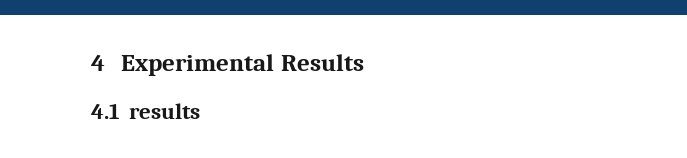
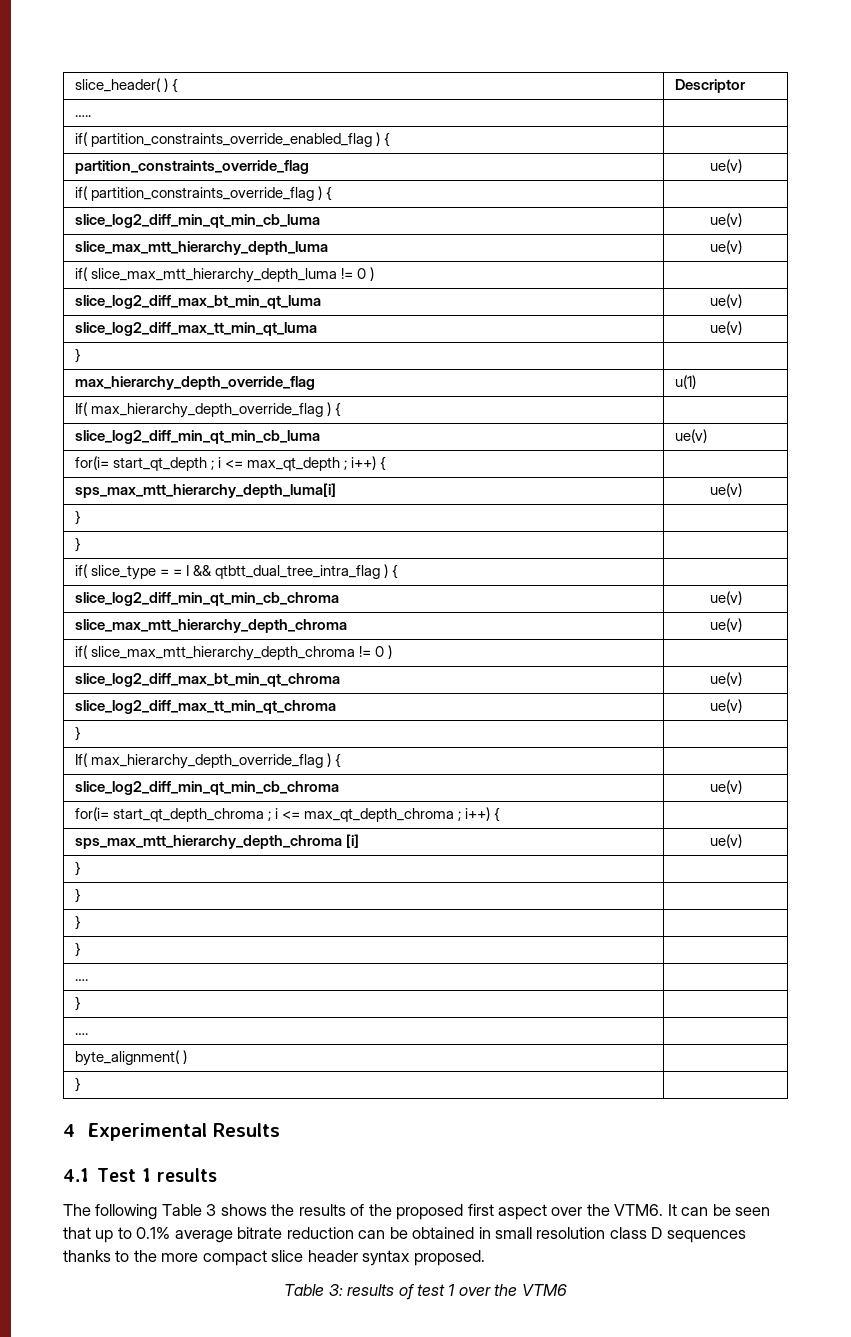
(91, 63) none -> [75,78,179,93] [675,79,747,93] [75,115,92,117] [75,132,391,147] [75,160,310,174] [709,159,742,173] [75,186,333,201] [75,214,321,228] [709,213,742,227] [75,241,329,255] [709,240,742,254] [75,267,375,283] [75,295,322,309] [709,294,742,308] [75,322,318,336] [709,321,742,335] [75,348,82,363] [75,376,316,390] [675,375,697,389] [75,402,342,418] [75,430,321,444] [675,429,708,443] [75,456,387,471] [75,483,337,498] [709,483,742,497] [75,510,82,525] [75,537,82,552] [75,564,399,580] [75,592,340,606] [709,591,742,605] [75,619,348,633] [709,618,742,632] [75,645,393,661] [75,673,341,687] [709,672,742,686] [75,700,337,714] [709,699,742,713] [75,726,82,741] [75,753,342,769] [75,781,340,795] [709,780,742,794] [75,807,501,822] [75,834,360,849] [709,834,742,848] [75,861,82,876] [75,888,82,903] [75,915,82,930] [75,942,82,957] [75,979,89,981] [75,996,82,1011] [75,1033,89,1035] [75,1050,188,1066] [75,1077,82,1092] slice_header( ) { | Descriptor // ….. | // if( partition_constraints_override_enabled_flag ) { | // partition_constraints_override_flag | ue(v) // if( partition_constraints_override_flag ) { | // slice_log2_diff_min_qt_min_cb_luma | ue(v) // slice_max_mtt_hierarchy_depth_luma | ue(v) // if( slice_max_mtt_hierarchy_depth_luma != 0 ) | // slice_log2_diff_max_bt_min_qt_luma | ue(v) // slice_log2_diff_max_tt_min_qt_luma | ue(v) // } | // max_hierarchy_depth_override_flag | u(1) // If( max_hierarchy_depth_override_flag ) { | // slice_log2_diff_min_qt_min_cb_luma | ue(v) // for(i= start_qt_depth ; i <= max_qt_depth ; i++) { | // sps_max_mtt_hierarchy_depth_luma[i] | ue(v) // } | // } | // if( slice_type = = I && qtbtt_dual_tree_intra_flag ) { | // slice_log2_diff_min_qt_min_cb_chroma | ue(v) // slice_max_mtt_hierarchy_depth_chroma | ue(v) // if( slice_max_mtt_hierarchy_depth_chroma != 0 ) | // slice_log2_diff_max_bt_min_qt_chroma | ue(v) // slice_log2_diff_max_tt_min_qt_chroma | ue(v) // } | // If( max_hierarchy_depth_override_flag ) { | // slice_log2_diff_min_qt_min_cb_chroma | ue(v) // for(i= start_qt_depth_chroma ; i <= max_qt_depth_chroma ; i++) { | // sps_max_mtt_hierarchy_depth_chroma [i] | ue(v) // } | // } | // } | // } | // …. | // } | // …. | // byte_alignment( ) | // } | //
[128,103,200,119] results -> [97,1168,218,1182] [63,1204,771,1220] [63,1227,746,1243] [63,1250,485,1266] [284,1284,567,1300] Test 1 results // The following Table 3 shows the results of the proposed first aspect over the VTM6. It can be seen that up to 0.1% average bitrate reduction can be obtained in small resolution class D sequences thanks to the more compact slice header syntax proposed. // Table 3: results of test 1 over the VTM6

